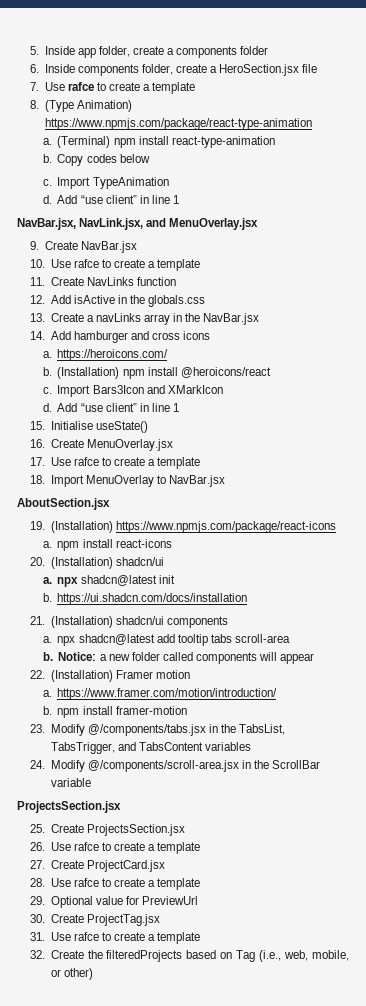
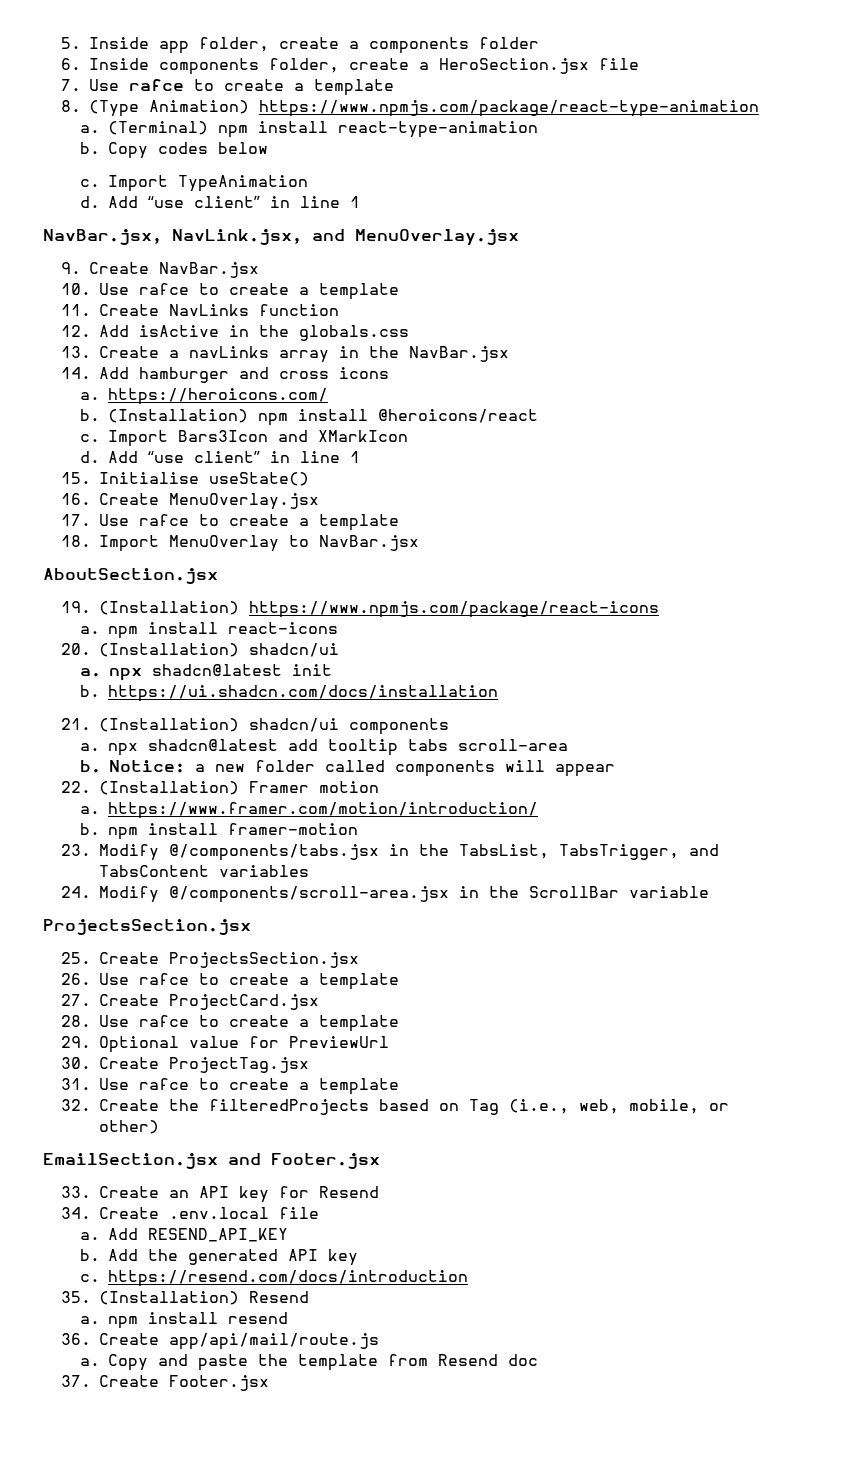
(93, 974) none -> [43,1153,380,1169] [61,1186,380,1203] [61,1207,320,1219] [79,1228,288,1242] [79,1249,358,1266] [79,1270,468,1287] [61,1291,310,1305] [79,1312,288,1329] [61,1333,380,1350] [79,1354,538,1371] [61,1375,270,1391] // EmailSection.jsx and Footer.jsx // 33. Create an API key for Resend // 34. Create .env.local file // a. Add RESEND_API_KEY // b. Add the generated API key // c. https://resend.com/docs/introduction // 35. (Installation) Resend // a. npm install resend // 36. Create app/api/mail/route.js // a. Copy and paste the template from Resend doc // 37. Create Footer.jsx

